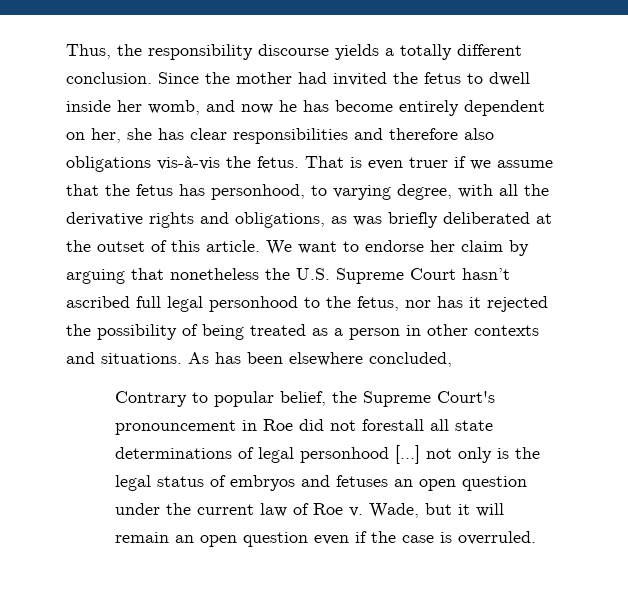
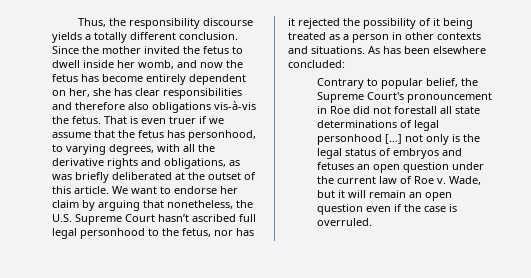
[298,72,327,84] had -> (141, 50) none
[279,100,297,112] he -> [226,60,243,68] [52,74,78,82] the fetus
[397,184,452,200] degree, -> [109,144,154,155] degrees,
[170,268,259,280] nonetheless -> [167,200,233,209] nonetheless,
(198, 330) none -> [433,18,440,26] it
[369,352,452,367] concluded, -> [288,60,345,68] concluded:

